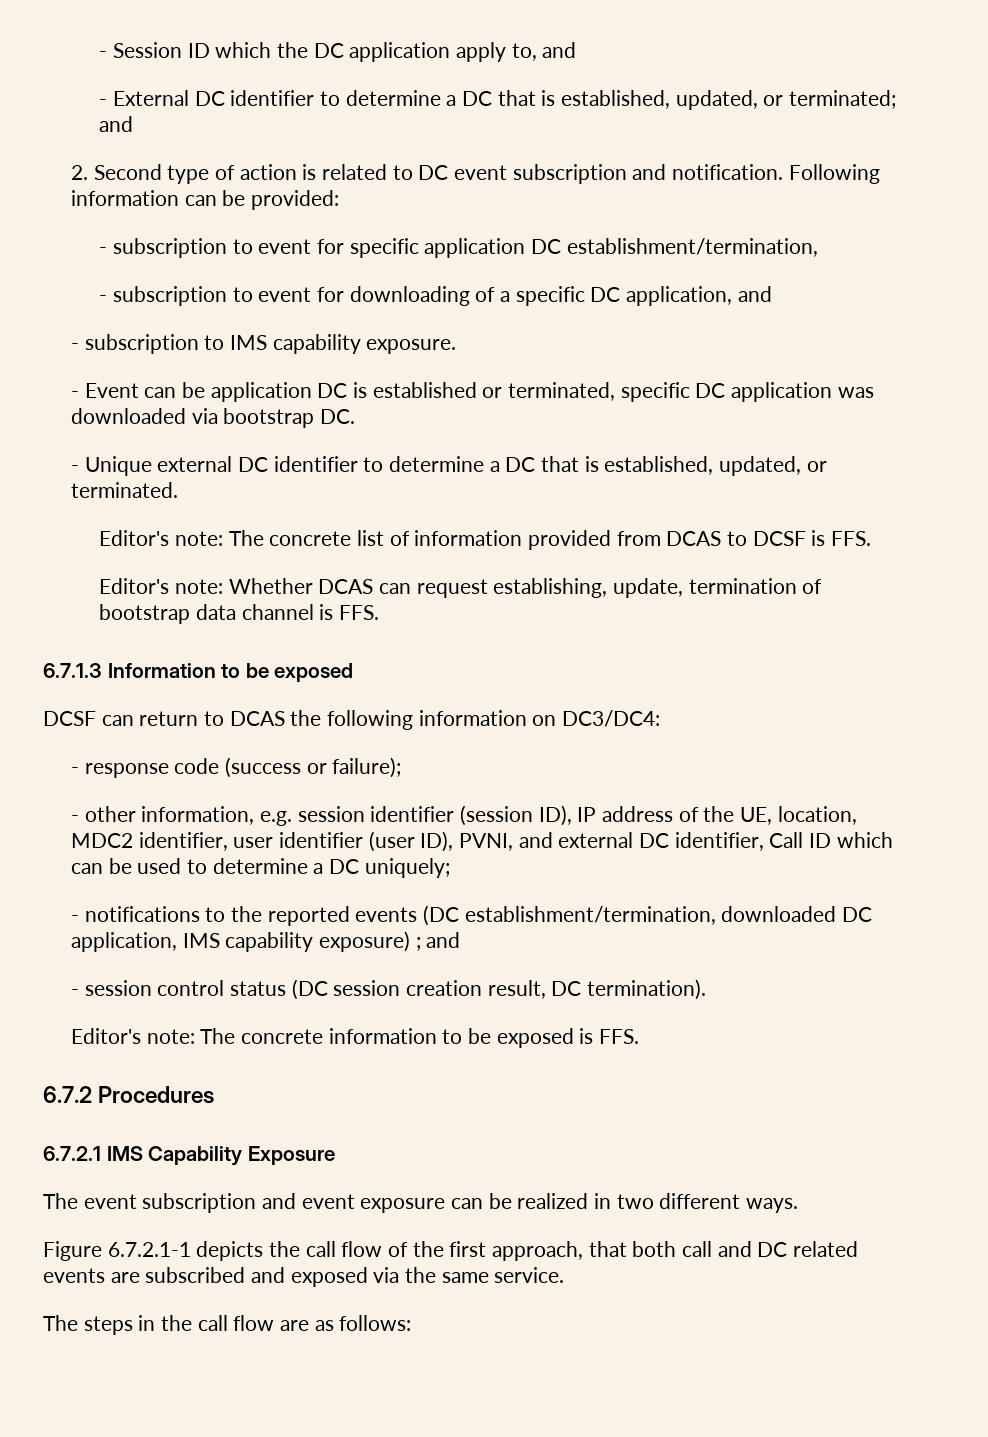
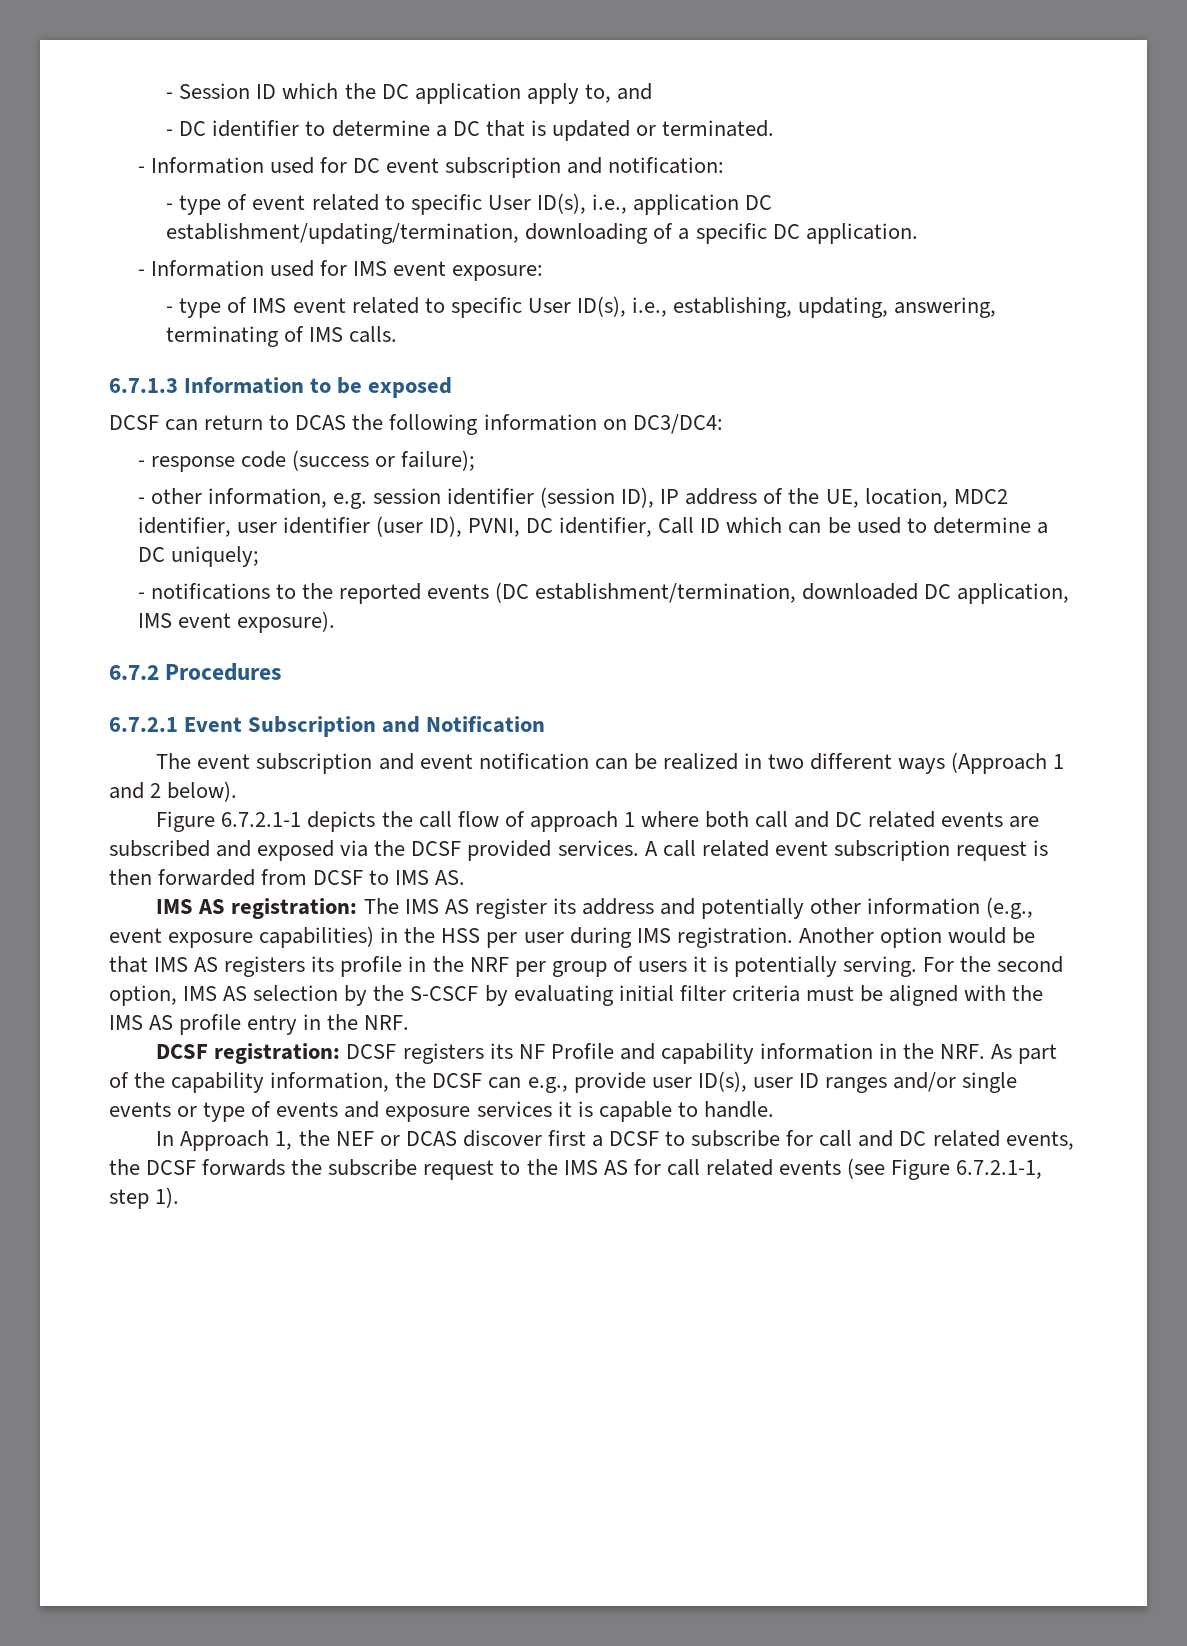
[112,90,896,110] [99,116,134,132] [71,164,880,184] [71,190,340,210] [99,238,818,258] [99,286,344,306] External DC identifier to determine a DC that is established, updated, or terminated; and // 2. Second type of action is related to DC event subscription and notification. Following information can be provided: // - subscription to event for specific application DC establishment/termination, // - subscription to event for -> [179,120,775,141] [137,157,725,178] [166,193,773,215] [166,223,520,244] DC identifier to determine a DC that is updated or terminated. // - Information used for DC event subscription and notification: // - type of event related to specific User ID(s), i.e., application DC establishment/updating/termination,
[625,286,772,306] [71,334,457,354] [71,382,874,402] [71,408,356,428] [71,456,827,476] [71,482,179,498] [99,530,871,550] [99,578,823,598] [99,604,379,624] application, and // - subscription to IMS capability exposure. // - Event can be application DC is established or terminated, specific DC application was downloaded via bootstrap DC. // - Unique external DC identifier to determine a DC that is established, updated, or terminated. // Editor's note: The concrete list of information provided from DCAS to DCSF is FFS. // Editor's note: Whether DCAS can request establishing, update, termination of bootstrap data channel is FFS. -> [805,223,918,244] [137,260,544,281] [166,296,997,318] [166,326,398,347] application. // - Information used for IMS event exposure: // - type of IMS event related to specific User ID(s), i.e., establishing, updating, answering, terminating of IMS calls.
[518,832,634,848] and external -> (520, 527) none
[225,931,461,952] [71,979,707,1000] [71,1028,640,1048] capability exposure) ; and // - session control status (DC session creation result, DC termination). // Editor's note: The concrete information to be exposed is FFS. -> [177,611,335,633] event exposure).
[106,1146,335,1166] IMS Capability Exposure -> [184,716,546,737] Event Subscription and Notification
[360,1198,446,1213] exposure -> [478,753,589,770] notification
[746,1198,799,1213] ways. -> [898,752,1065,774] [109,781,238,802] ways (Approach 1 and 2 below).
[412,1241,627,1261] the first approach, that -> [529,811,699,832] approach 1 where
[441,1267,565,1283] [43,1315,412,1335] same service. // The steps in the call flow are as follows: -> [411,840,1049,861] [109,869,466,886] [156,897,1034,919] [109,926,1036,948] [109,956,1064,977] [109,985,1044,1006] [109,1014,410,1035] [156,1043,1058,1064] [109,1071,1018,1093] [109,1101,774,1122] [156,1130,1074,1151] [109,1158,1043,1180] [109,1187,180,1209] DCSF provided services. A call related event subscription request is then forwarded from DCSF to IMS AS. // IMS AS registration: The IMS AS register its address and potentially other information (e.g., event exposure capabilities) in the HSS per user during IMS registration. Another option would be that IMS AS registers its profile in the NRF per group of users it is potentially serving. For the second option, IMS AS selection by the S-CSCF by evaluating initial filter criteria must be aligned with the IMS AS profile entry in the NRF. // DCSF registration: DCSF registers its NF Profile and capability information in the NRF. As part of the capability information, the DCSF can e.g., provide user ID(s), user ID ranges and/or single events or type of events and exposure services it is capable to handle. // In Approach 1, the NEF or DCAS discover first a DCSF to subscribe for call and DC related events, the DCSF forwards the subscribe request to the IMS AS for call related events (see Figure 6.7.2.1-1, step 1).

